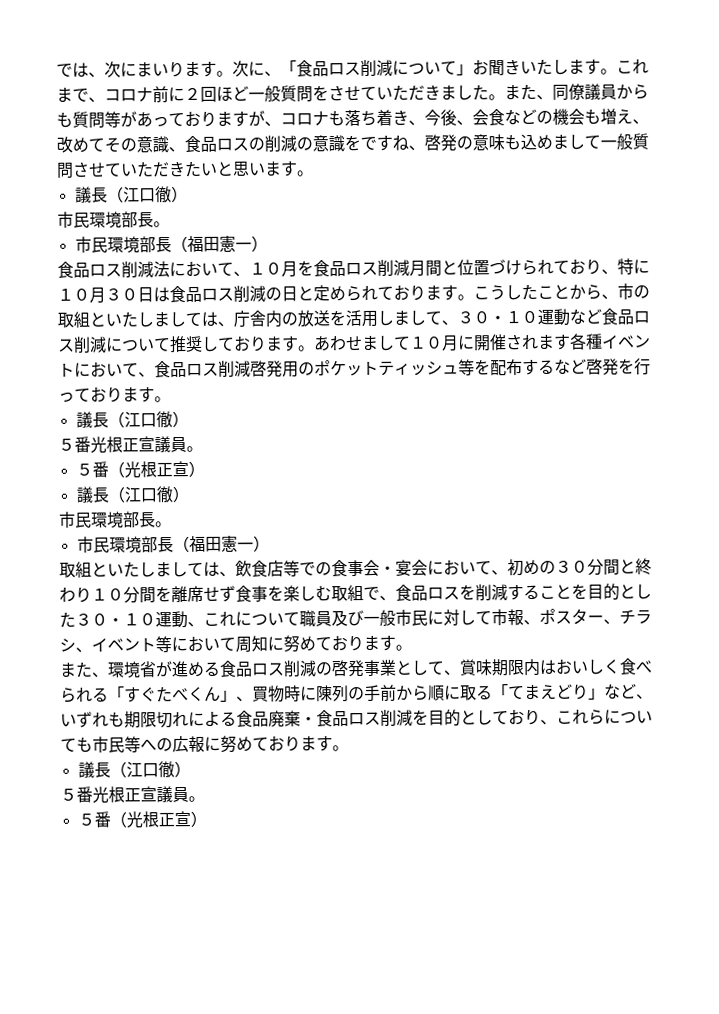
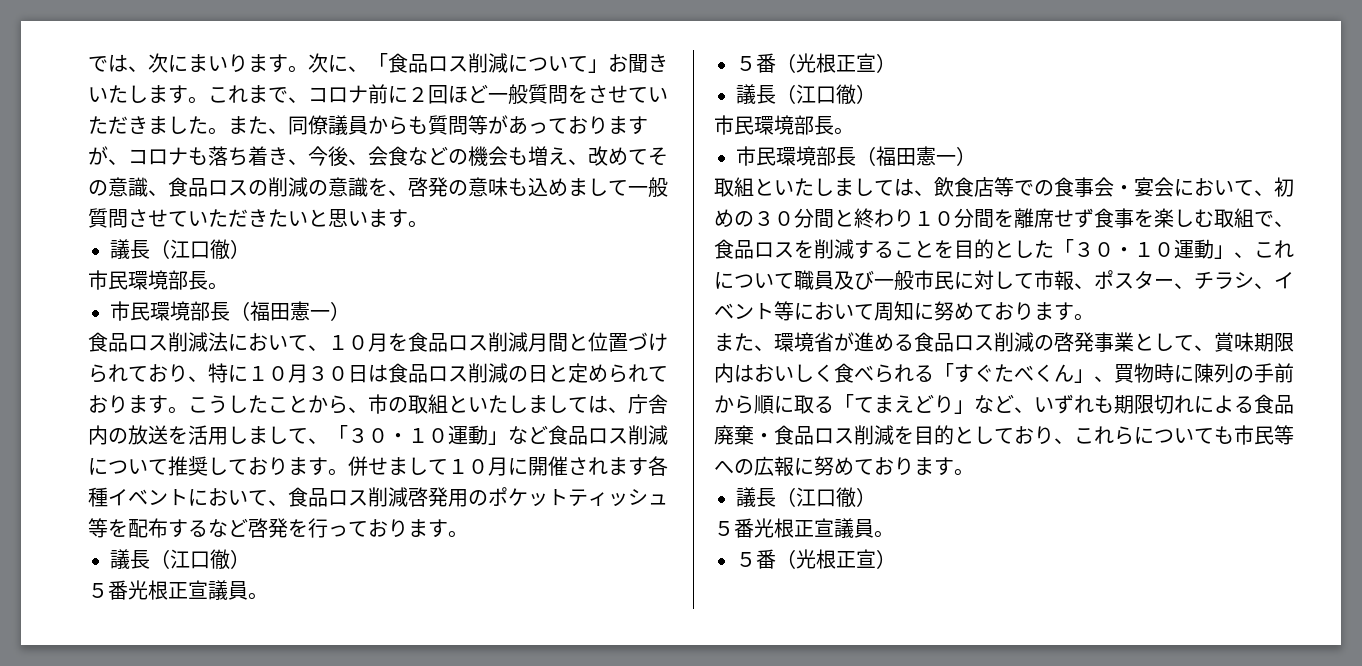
[360,134,409,151] ですね -> (388, 187) none
[457,308,570,326] ３０・１０運動 -> [328,425,508,445] 「３０・１０運動」
[313,335,347,352] あわ -> [348,456,368,476] 併
[75,611,188,629] ３０・１０運動 -> [1054,239,1234,259] 「３０・１０運動」

